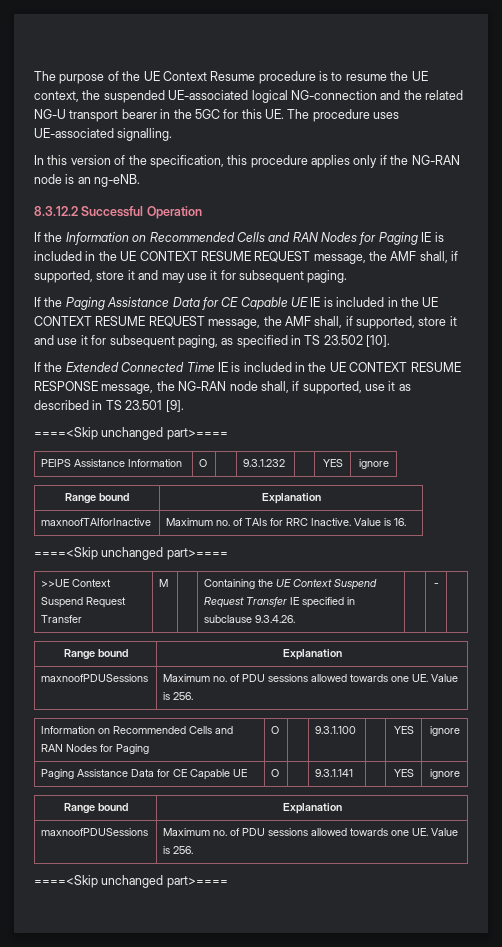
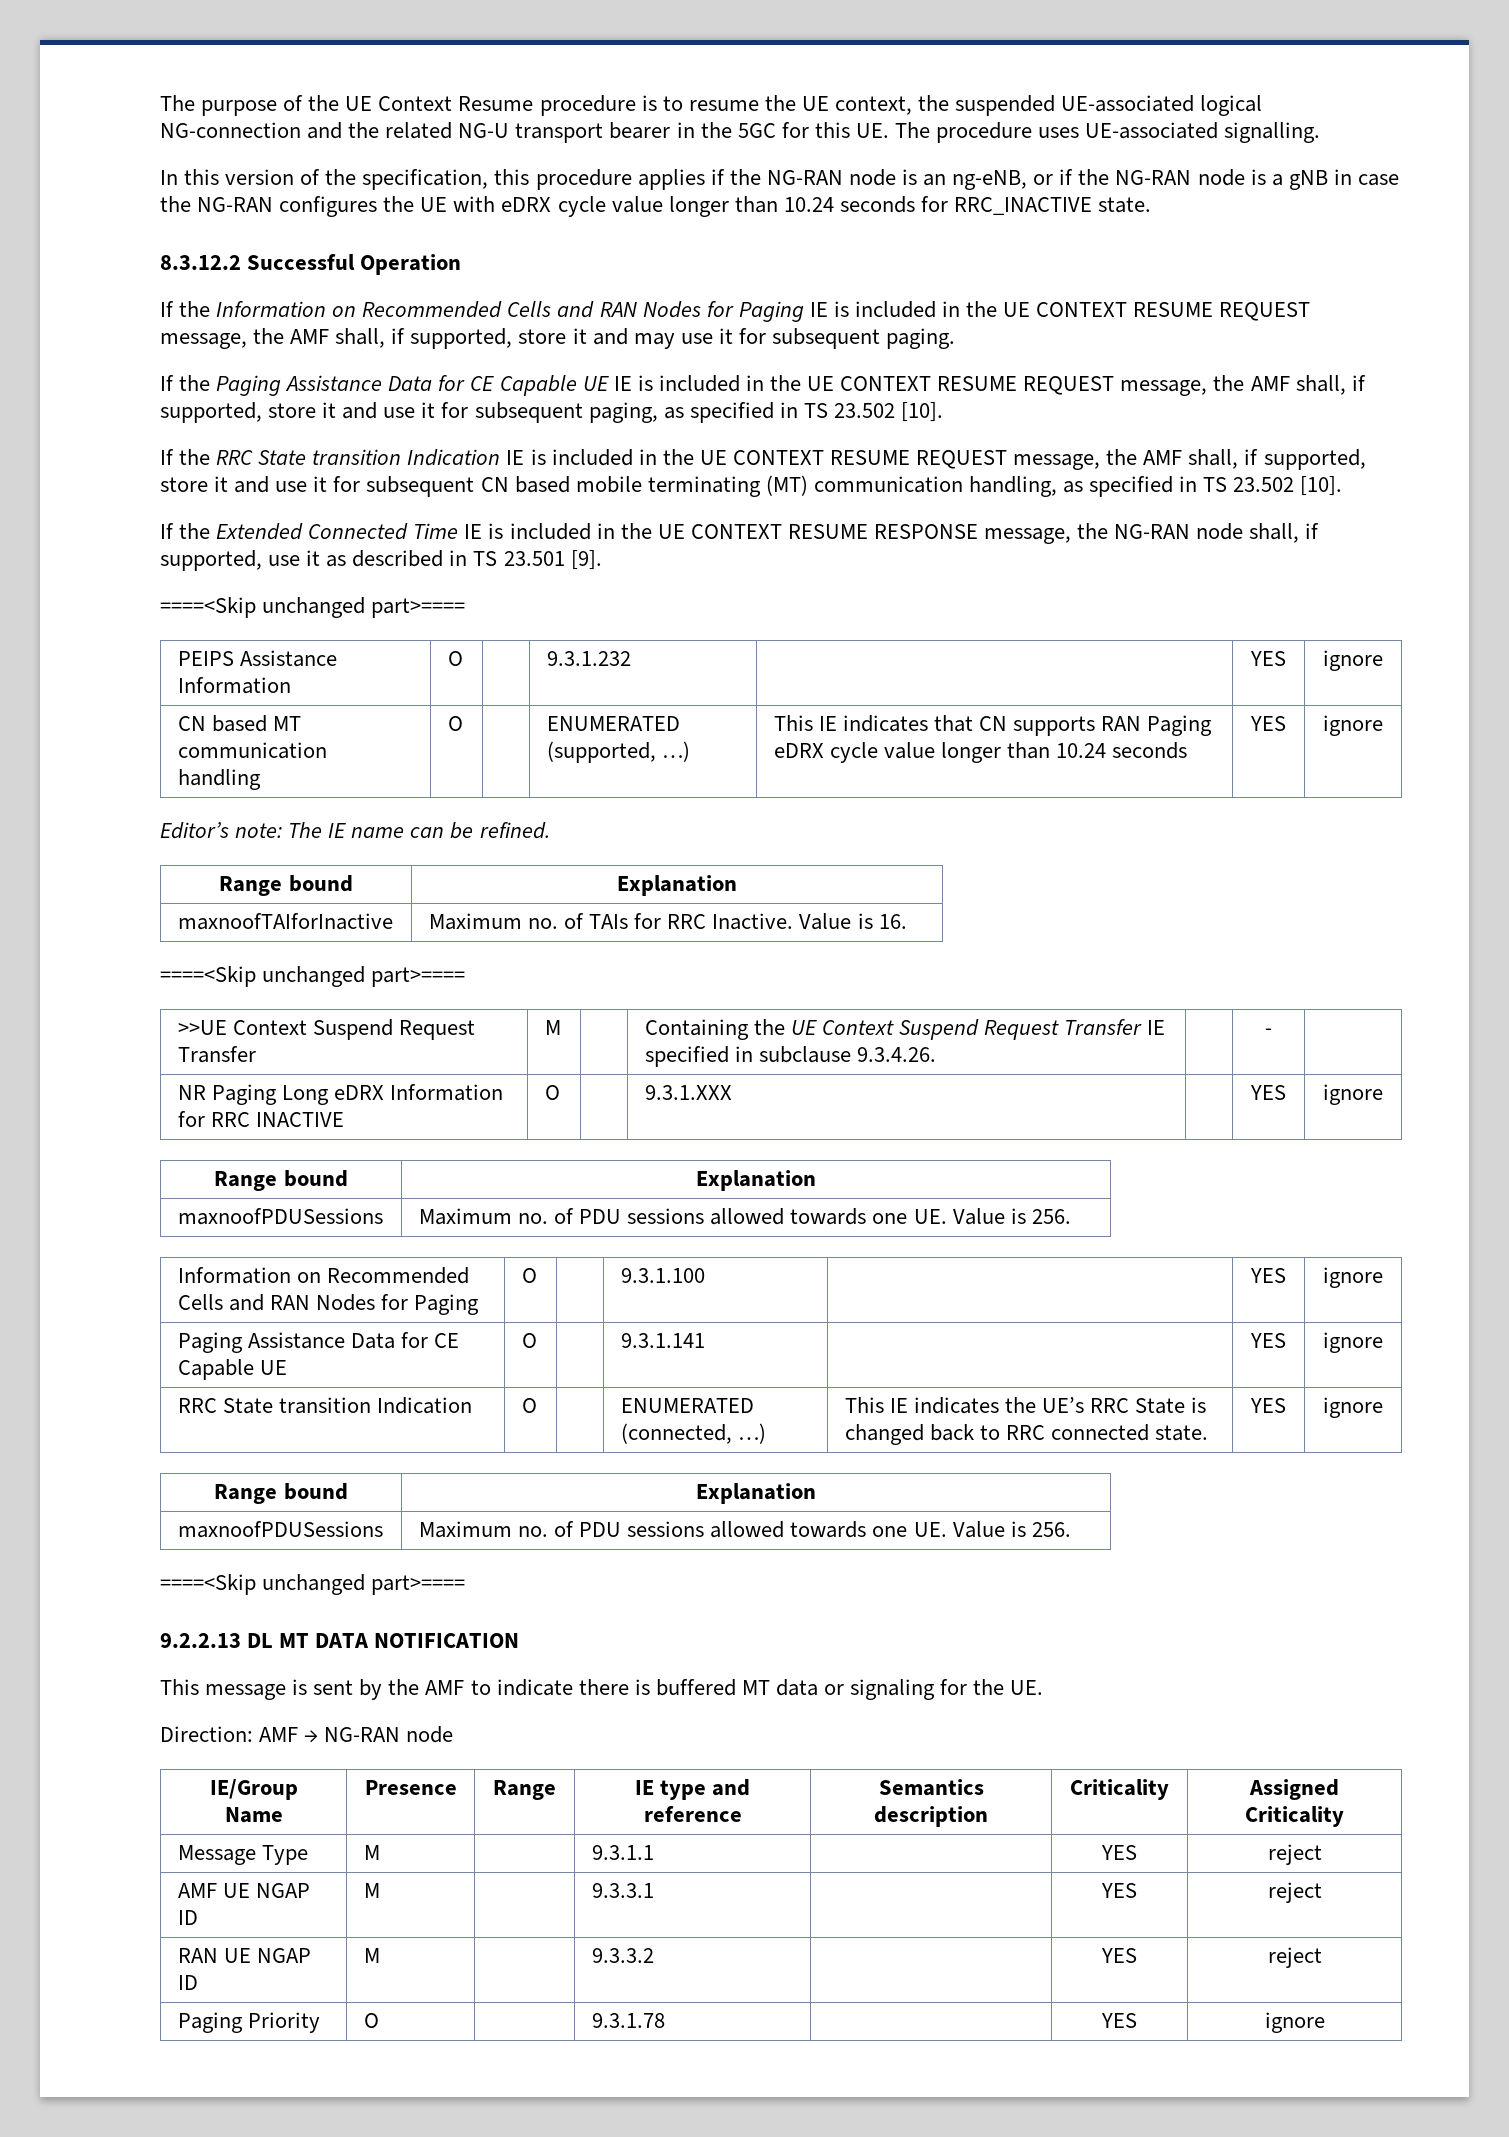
[353,155,378,168] only -> (705, 179) none
[94,174,141,187] ng-eNB. -> [952,169,1399,190] [160,196,1152,217] ng-eNB, or if the NG-RAN node is a gNB in case the NG-RAN configures the UE with eDRX cycle value longer than 10.24 seconds for RRC_INACTIVE state.
(391, 341) none -> [160,449,1366,470] [160,475,1343,497] // If the RRC State transition Indication IE is included in the UE CONTEXT RESUME REQUEST message, the AMF shall, if supported, store it and use it for subsequent CN based mobile terminating (MT) communication handling, as specified in TS 23.502 [10].
(389, 464) none -> [177,715,302,732] [177,742,327,759] [177,769,261,790] [447,716,463,731] [546,716,680,731] [546,741,690,763] [773,715,1213,736] [773,742,1188,763] [1250,716,1286,731] [1323,715,1383,736] [160,822,550,839] // CN based MT communication handling | O | | ENUMERATED (supported, …) | This IE indicates that CN supports RAN Paging eDRX cycle value longer than 10.24 seconds | YES | ignore // Editor’s note: The IE name can be refined.
(439, 585) none -> [177,1084,504,1105] [177,1111,345,1127] [544,1085,560,1100] [644,1085,732,1100] [1250,1085,1286,1100] [1323,1084,1383,1105] // NR Paging Long eDRX Information for RRC INACTIVE | O | | 9.3.1.XXX | | YES | ignore
(460, 774) none -> [177,1397,473,1414] [521,1398,537,1413] [620,1398,754,1413] [620,1423,766,1444] [844,1397,1207,1414] [844,1424,1209,1445] [1250,1398,1286,1413] [1323,1397,1383,1418] // RRC State transition Indication | O | | ENUMERATED (connected, …) | This IE indicates the UE’s RRC State is changed back to RRC connected state. | YES | ignore
(228, 882) none -> [160,1633,520,1648] [160,1679,1044,1700] [160,1726,454,1743] [209,1779,298,1800] [224,1807,283,1823] [364,1780,457,1795] [493,1780,556,1800] [634,1779,751,1800] [643,1806,742,1822] [878,1779,984,1796] [874,1806,988,1827] [1070,1779,1169,1800] [1249,1779,1339,1800] [1245,1806,1344,1827] [177,1845,308,1865] [363,1845,380,1860] [591,1845,654,1860] [1101,1845,1137,1860] [1267,1844,1322,1865] [177,1883,311,1898] [177,1910,198,1925] [363,1883,380,1898] [591,1883,654,1898] [1101,1883,1137,1898] [1267,1882,1322,1903] [177,1948,312,1963] [177,1975,198,1990] [363,1948,380,1963] [591,1948,654,1963] [1101,1948,1137,1963] [1267,1947,1322,1968] [177,2012,320,2033] [363,2013,379,2028] [591,2013,665,2028] [1101,2013,1137,2028] [1264,2012,1325,2033] // 9.2.2.13 DL MT DATA NOTIFICATION // This message is sent by the AMF to indicate there is buffered MT data or signaling for the UE. // Direction: AMF → NG-RAN node // IE/Group Name | Presence | Range | IE type and reference | Semantics description | Criticality | Assigned Criticality // Message Type | M | | 9.3.1.1 | | YES | reject // AMF UE NGAP ID | M | | 9.3.3.1 | | YES | reject // RAN UE NGAP ID | M | | 9.3.3.2 | | YES | reject // Paging Priority | O | | 9.3.1.78 | | YES | ignore

